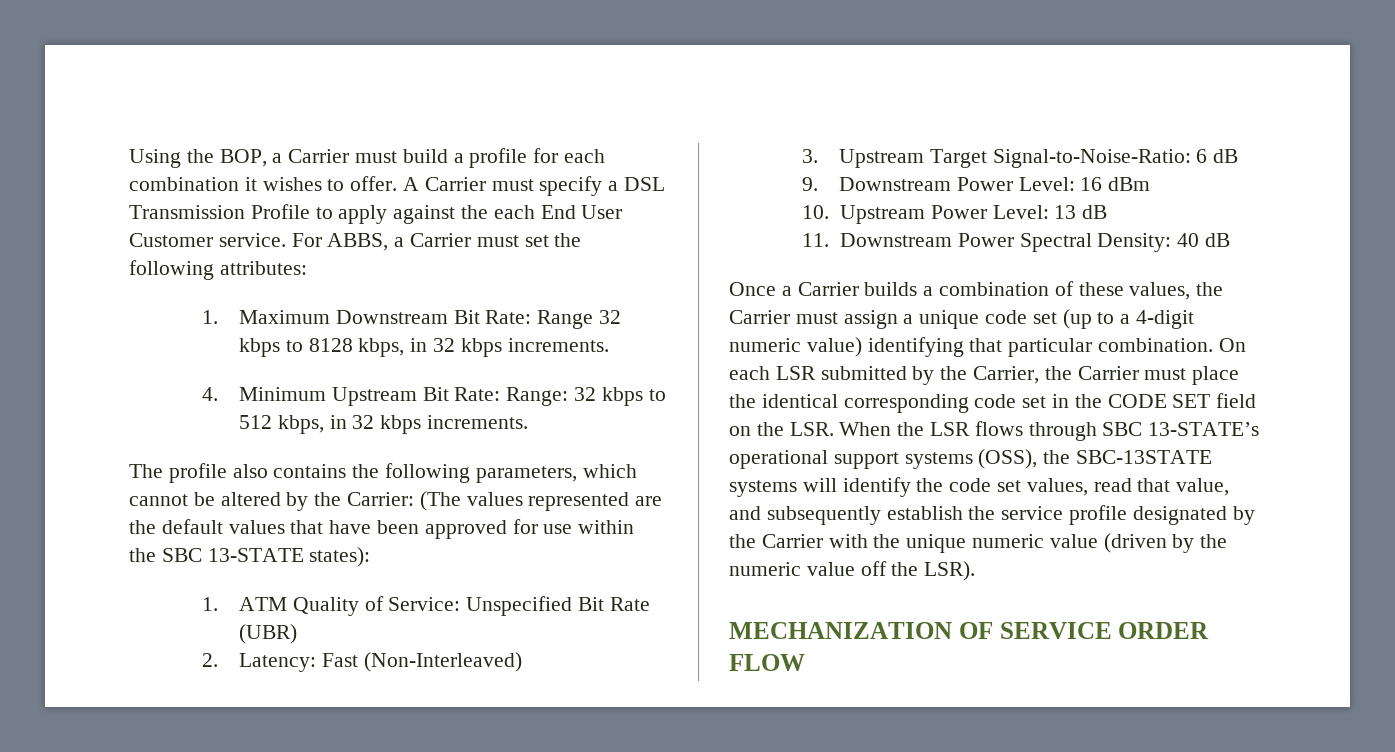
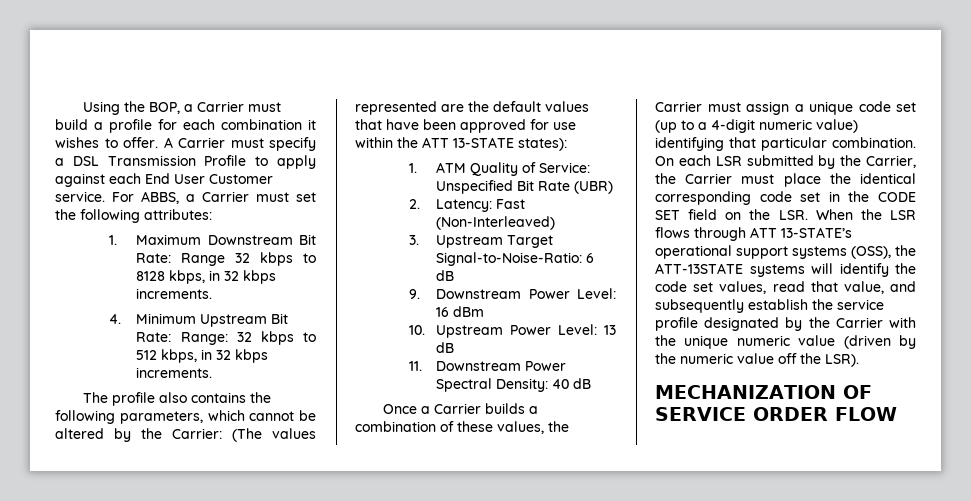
[461,205,489,219] the -> (105, 180) none
[161,548,202,562] SBC -> [422,137,449,148] ATT
[1102,422,1143,436] SBC -> [750,227,777,238] ATT
[1076,450,1213,464] SBC-13STATE -> [655,263,743,274] ATT-13STATE

